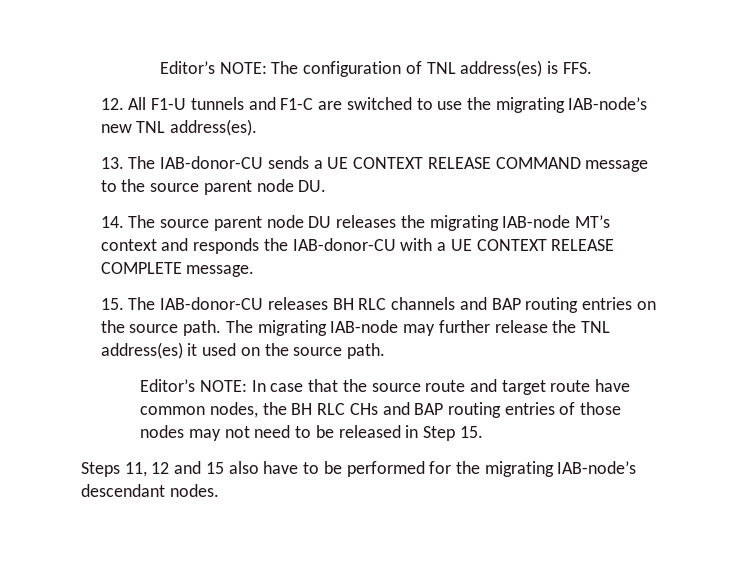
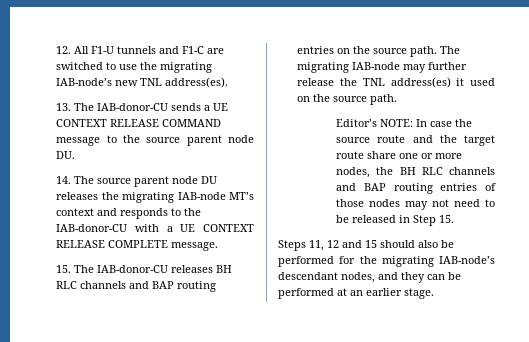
[159,60,592,77] Editor’s NOTE: The configuration of TNL address(es) is FFS. // -> (56, 50) none
(260, 246) none -> [171,208,182,216] to
[308,379,339,392] that -> (453, 124) none
(497, 385) none -> [439,135,457,143] the
[595,379,631,392] [140,406,206,415] have common -> [367,151,463,159] share one or more
[349,403,378,415] CHs -> [449,167,495,175] channels
[228,461,320,474] also have to -> [380,240,438,248] should also
[169,484,219,497] nodes. -> [341,272,461,283] [278,288,434,299] nodes, and they can be performed at an earlier stage.

